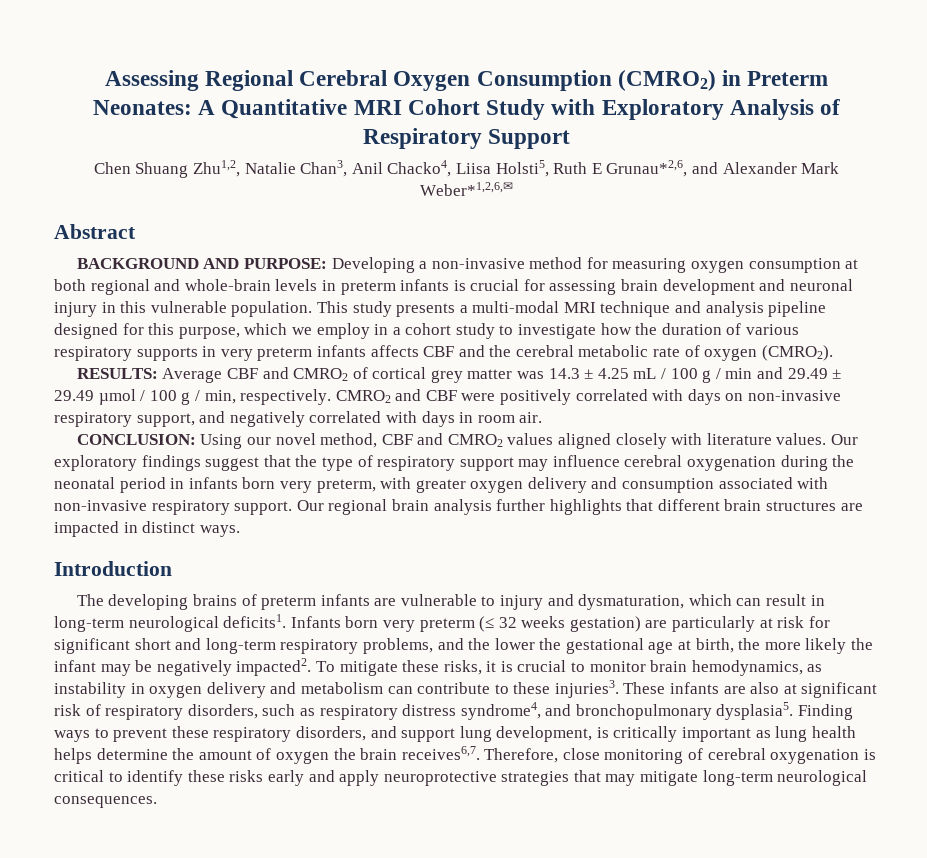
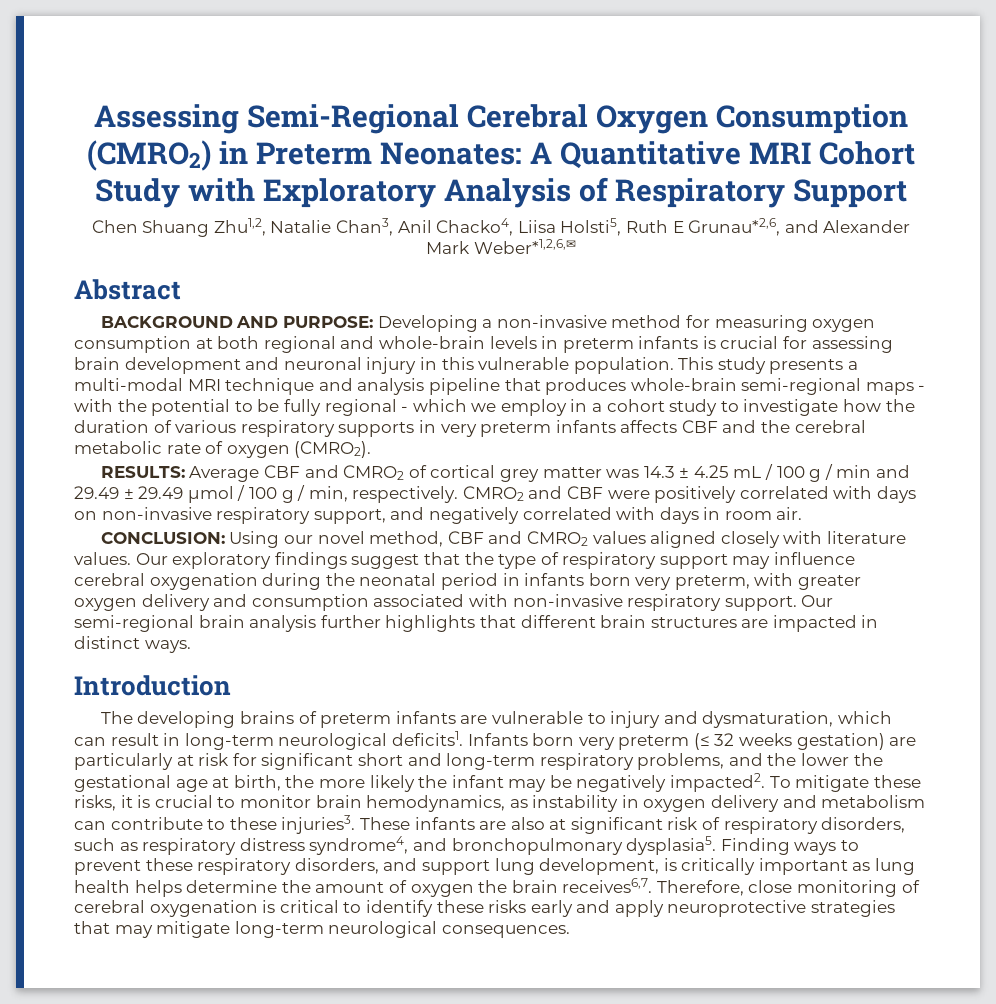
[204,70,293,91] Regional -> [246,104,459,134] Semi-Regional
[54,323,240,339] designed for this purpose, -> [504,378,926,395] [74,399,409,416] that produces whole-brain semi-regional maps - with the potential to be fully regional -
[328,499,388,515] regional -> [74,615,194,632] semi-regional

